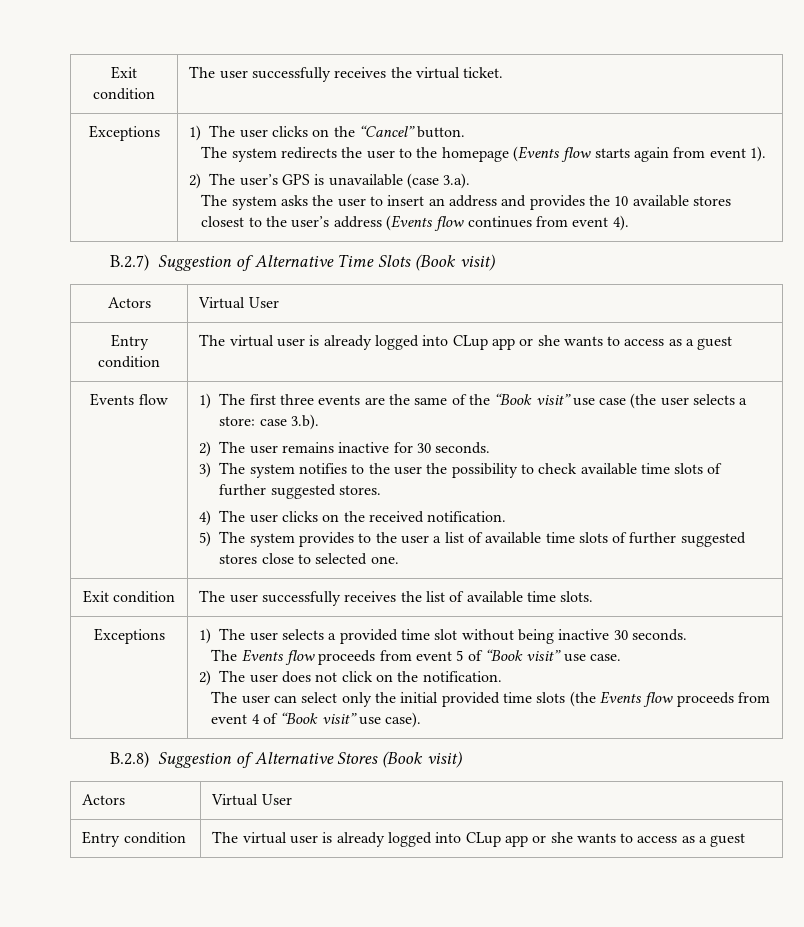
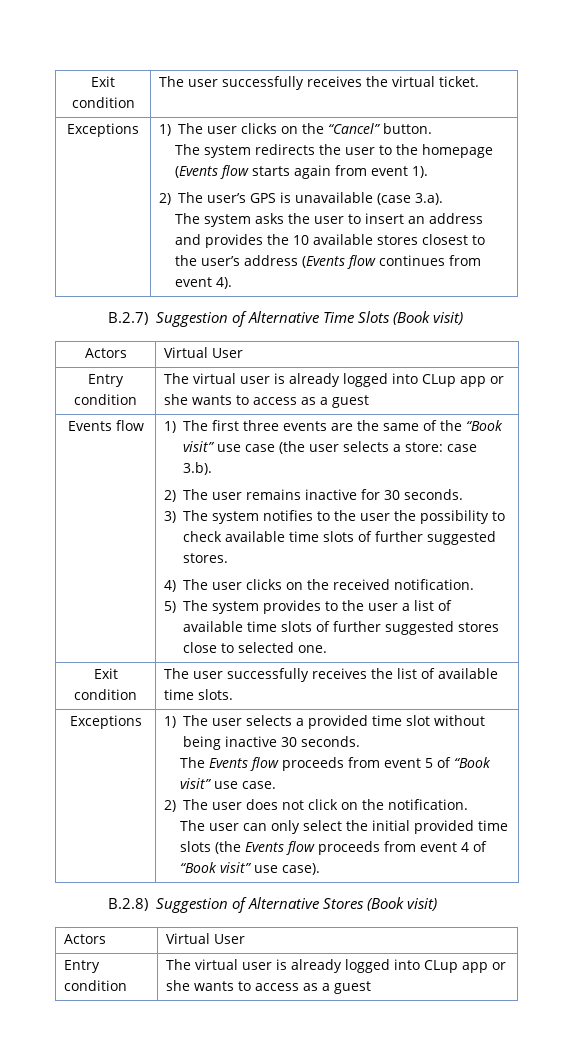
[301,692,372,707] select only -> [271,820,343,834] only select

